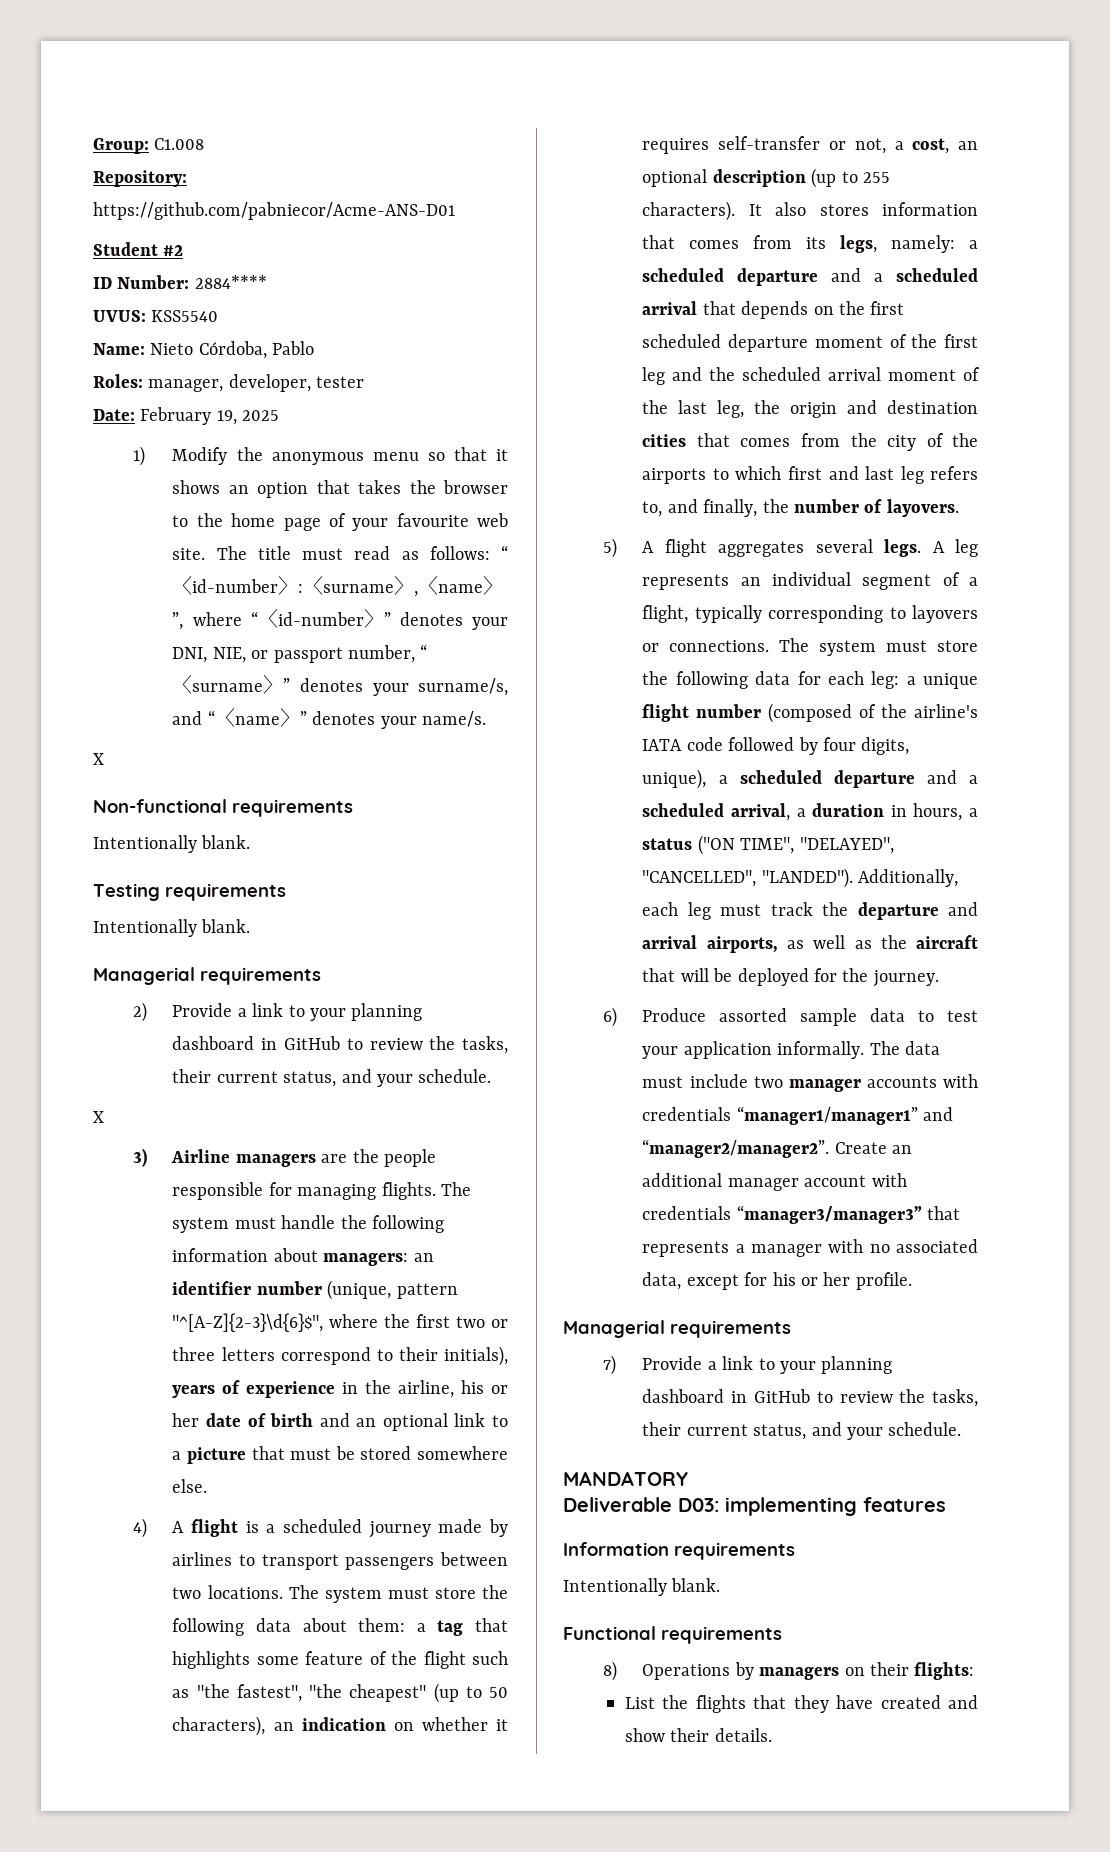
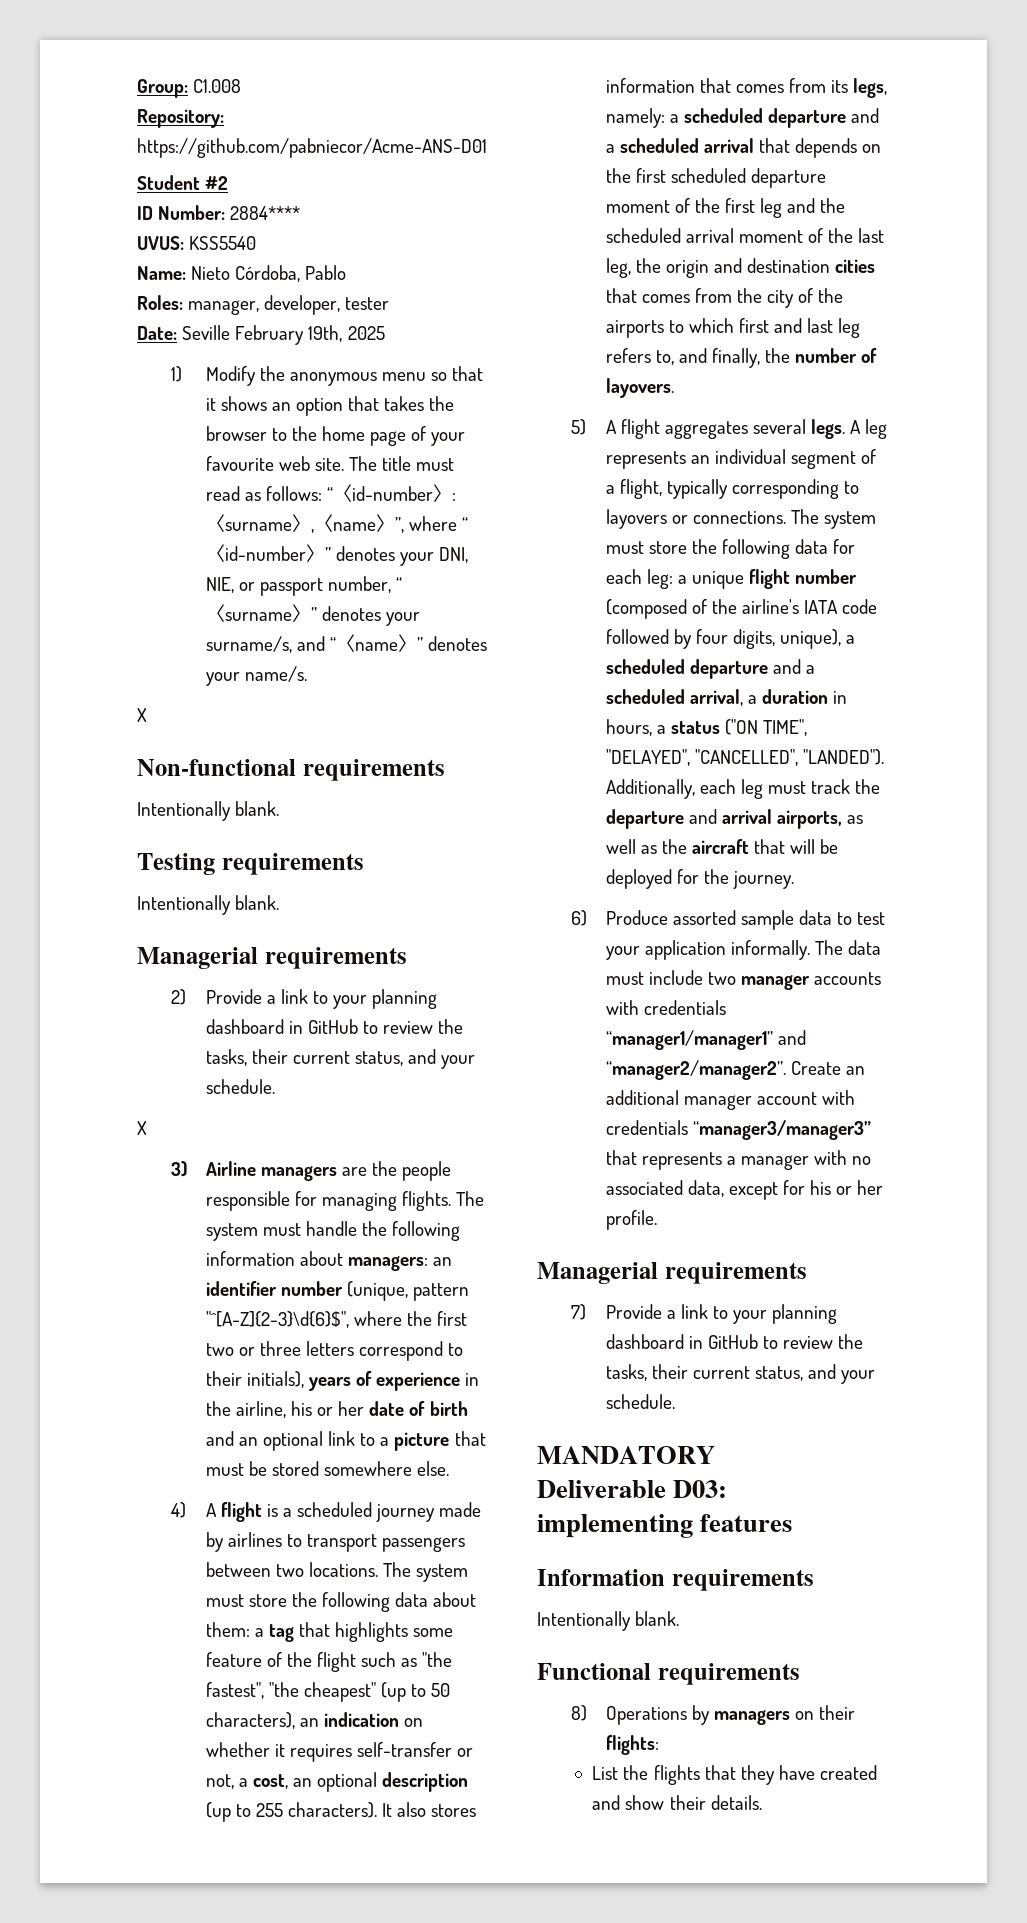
[140,407,237,425] February 19, -> [182,325,343,345] Seville February 19th,

